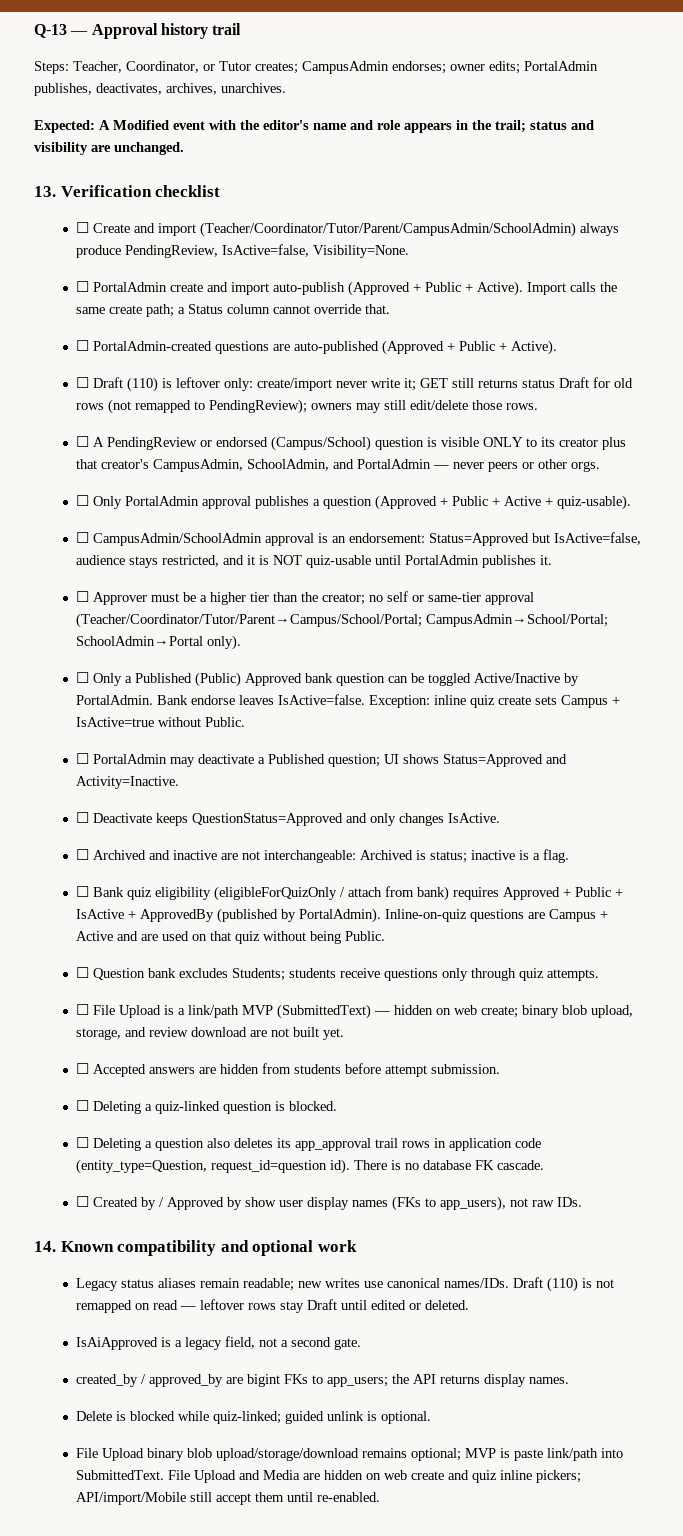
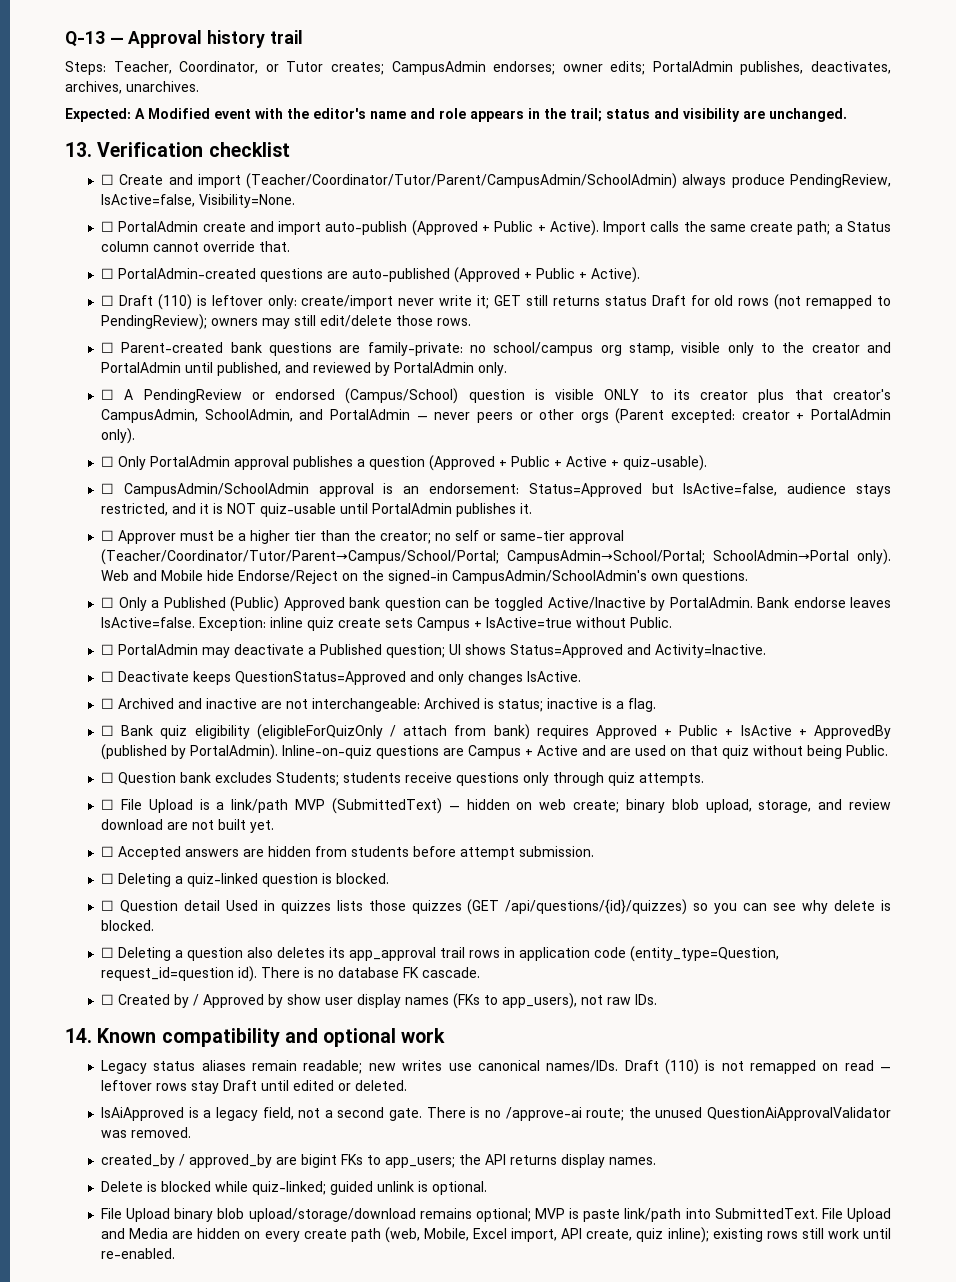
(538, 406) none -> [101,342,892,356] [101,362,508,376] // ☐ Parent-created bank questions are family-private: no school/campus org stamp, visible only to the creator and PortalAdmin until published, and reviewed by PortalAdmin only.
[570,461,600,472] orgs. -> [580,408,891,424] [101,428,136,444] orgs (Parent excepted: creator + PortalAdmin only).
(241, 642) none -> [101,570,749,584] Web and Mobile hide Endorse/Reject on the signed-in CampusAdmin/SchoolAdmin's own questions.
(337, 1106) none -> [101,899,891,915] [101,920,155,931] // ☐ Question detail Used in quizzes lists those quizzes (GET /api/questions/{id}/quizzes) so you can see why delete is blocked.
(361, 1344) none -> [426,1107,892,1121] [101,1127,192,1138] There is no /approve-ai route; the unused QuestionAiApprovalValidator was removed.
[383,1470,581,1483] [75,1492,284,1505] web create and quiz inline pickers; API/import/Mobile still accept them -> [264,1227,859,1243] every create path (web, Mobile, Excel import, API create, quiz inline); existing rows still work

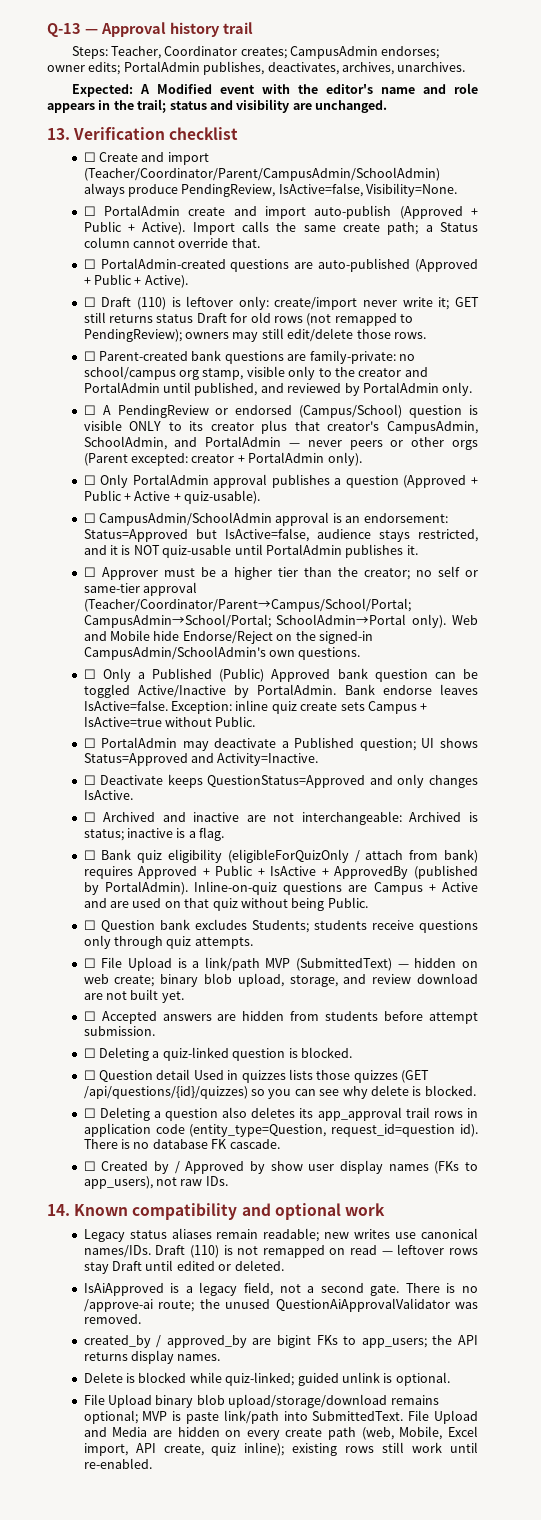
[179,61,324,74] Coordinator, or Tutor -> [164,46,238,56] Coordinator
[246,173,678,189] (Teacher/Coordinator/Tutor/Parent/CampusAdmin/SchoolAdmin) -> [83,167,440,181] (Teacher/Coordinator/Parent/CampusAdmin/SchoolAdmin)
[101,549,500,565] (Teacher/Coordinator/Tutor/Parent→Campus/School/Portal; -> [83,598,411,612] (Teacher/Coordinator/Parent→Campus/School/Portal;

